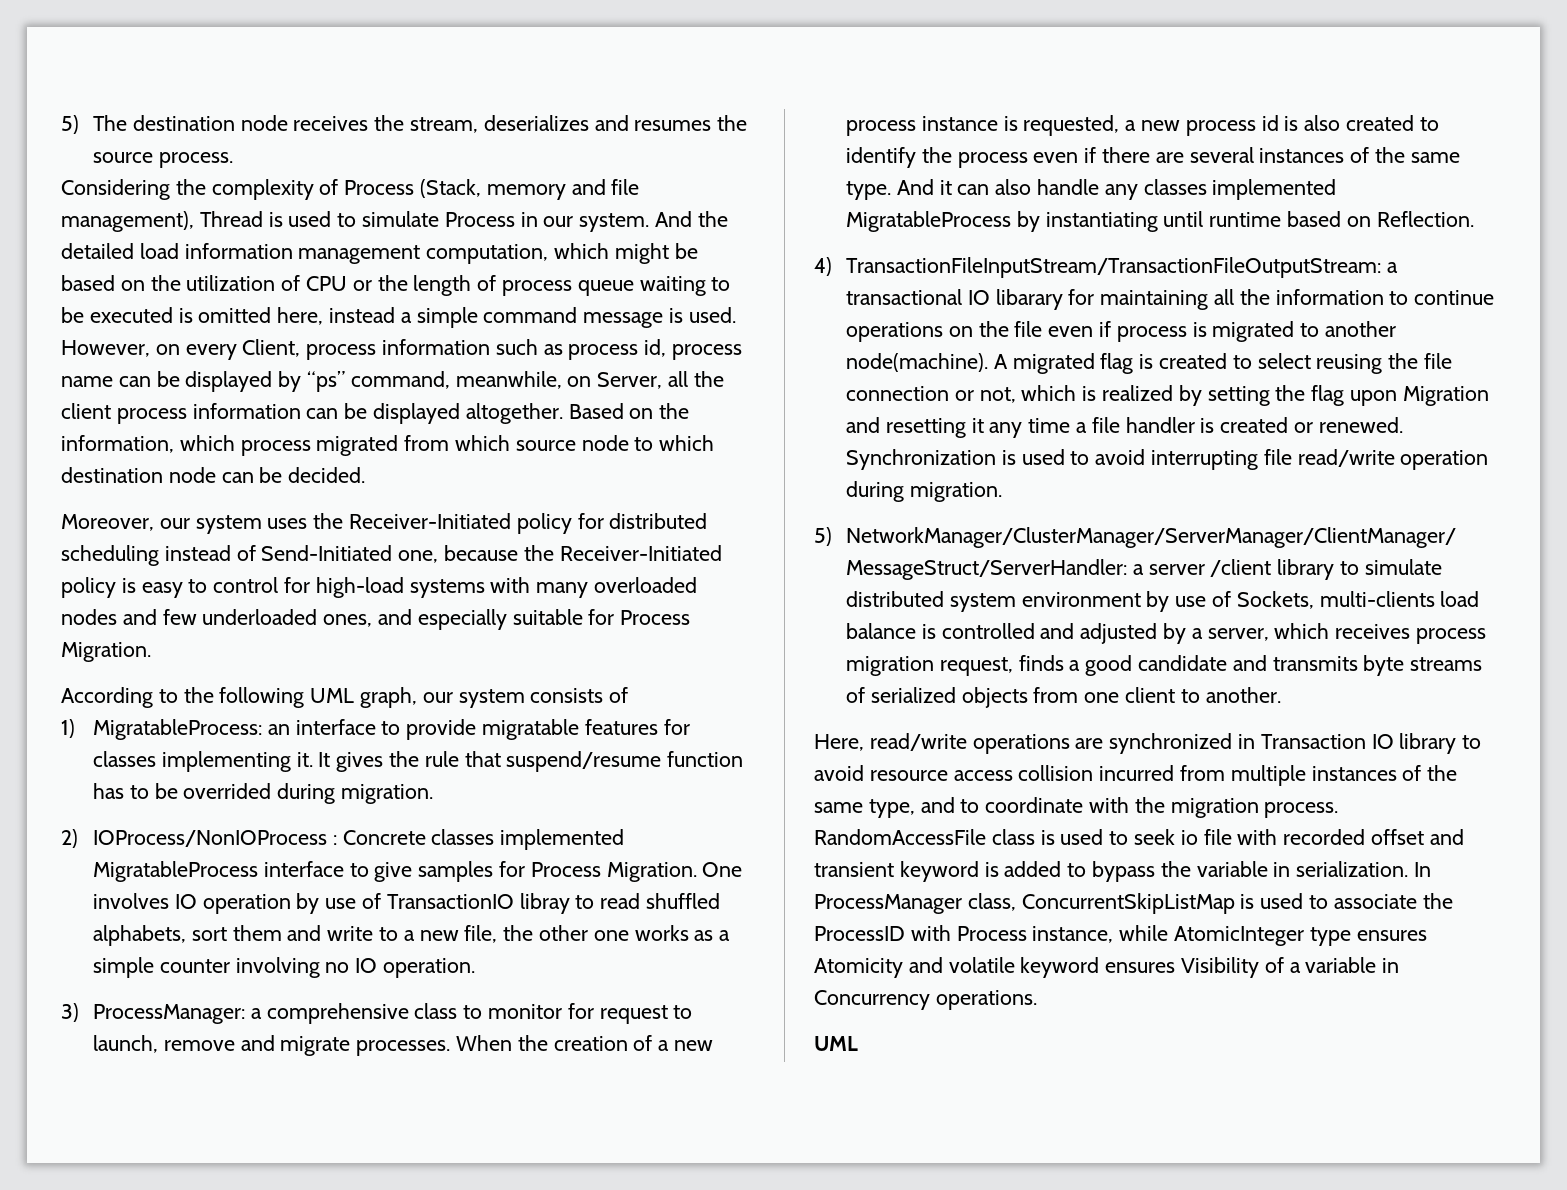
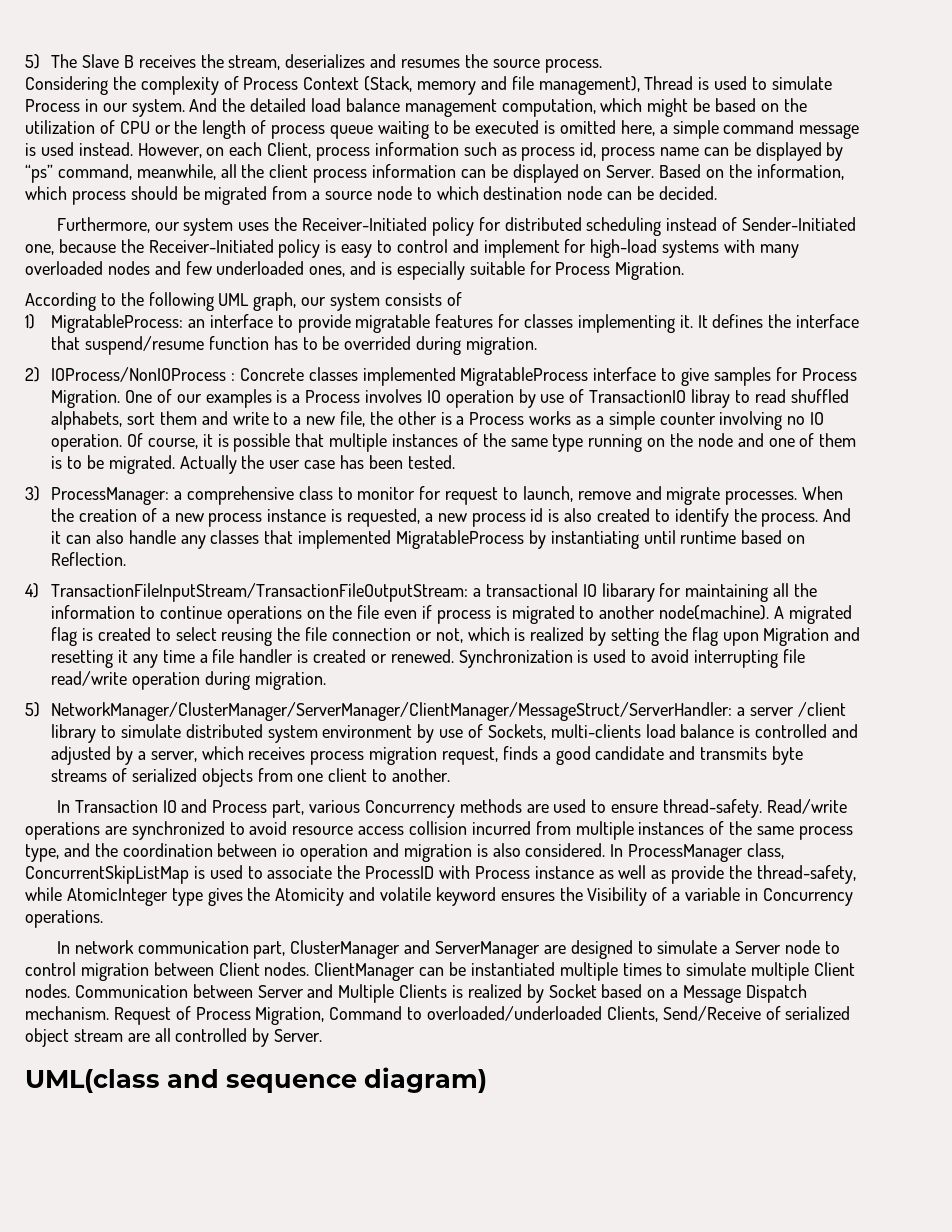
[132,115,288,131] destination node -> [81,54,134,68] Slave B
(415, 187) none -> [303,77,360,90] Context
[184,243,293,259] information -> [345,98,400,112] balance
[329,307,396,323] instead -> (655, 128) none
[688,307,736,323] used. -> [40,142,133,156] used instead.
[185,344,237,360] every -> [229,142,263,156] each
[567,372,663,389] on Server, -> (216, 172) none
[465,403,563,424] altogether. -> [583,165,655,178] on Server.
(311, 448) none -> [130,186,200,200] should be
[455,435,511,451] which -> [312,191,321,200] a
[61,514,154,531] Moreover, -> [56,217,150,233] Furthermore,
[261,545,393,561] Send-Initiated -> [742,217,857,231] Sender-Initiated
(279, 585) none -> [452,239,560,258] and implement
(413, 617) none -> [381,262,393,275] is
[336,751,459,772] gives the rule -> [712,314,860,328] defines the interface
(743, 869) none -> [156,389,361,408] of our examples is a Process
[593,930,629,941] one -> [440,412,525,425] is a Process
(476, 968) none -> [126,433,857,452] [51,455,455,474] Of course, it is possible that multiple instances of the same type running on the node and one of them is to be migrated. Actually the user case has been tested.
[957,147,1460,168] [846,181,892,200] process even if there are several instances of the same type. -> [761,513,819,527] process.
(1207, 187) none -> [264,530,294,544] that
[814,733,1457,754] Here, read/write operations are synchronized in Transaction IO library -> [56,799,847,818] [25,821,225,840] In Transaction IO and Process part, various Concurrency methods are used to ensure thread-safety. Read/write operations are synchronized
(863, 807) none -> [798,826,853,840] process
[960,797,1339,818] [814,829,1464,845] [814,861,1409,882] to coordinate with the migration process. RandomAccessFile class is used to seek io file with recorded offset and transient keyword is added to bypass the variable in serialization. -> [94,843,606,862] the coordination between io operation and migration is also considered.
[1032,926,1114,943] instance, -> [534,865,856,884] instance as well as provide the thread-safety,
[1356,930,1427,941] ensures -> [207,887,271,906] gives the
(1176, 967) none -> [559,887,583,901] the
[814,1036,858,1051] UML -> [56,940,840,959] [25,962,856,981] [25,984,807,1003] [25,1006,851,1025] [25,1028,323,1047] [25,1067,487,1093] In network communication part, ClusterManager and ServerManager are designed to simulate a Server node to control migration between Client nodes. ClientManager can be instantiated multiple times to simulate multiple Client nodes. Communication between Server and Multiple Clients is realized by Socket based on a Message Dispatch mechanism. Request of Process Migration, Command to overloaded/underloaded Clients, Send/Receive of serialized object stream are all controlled by Server. // UML(class and sequence diagram)

